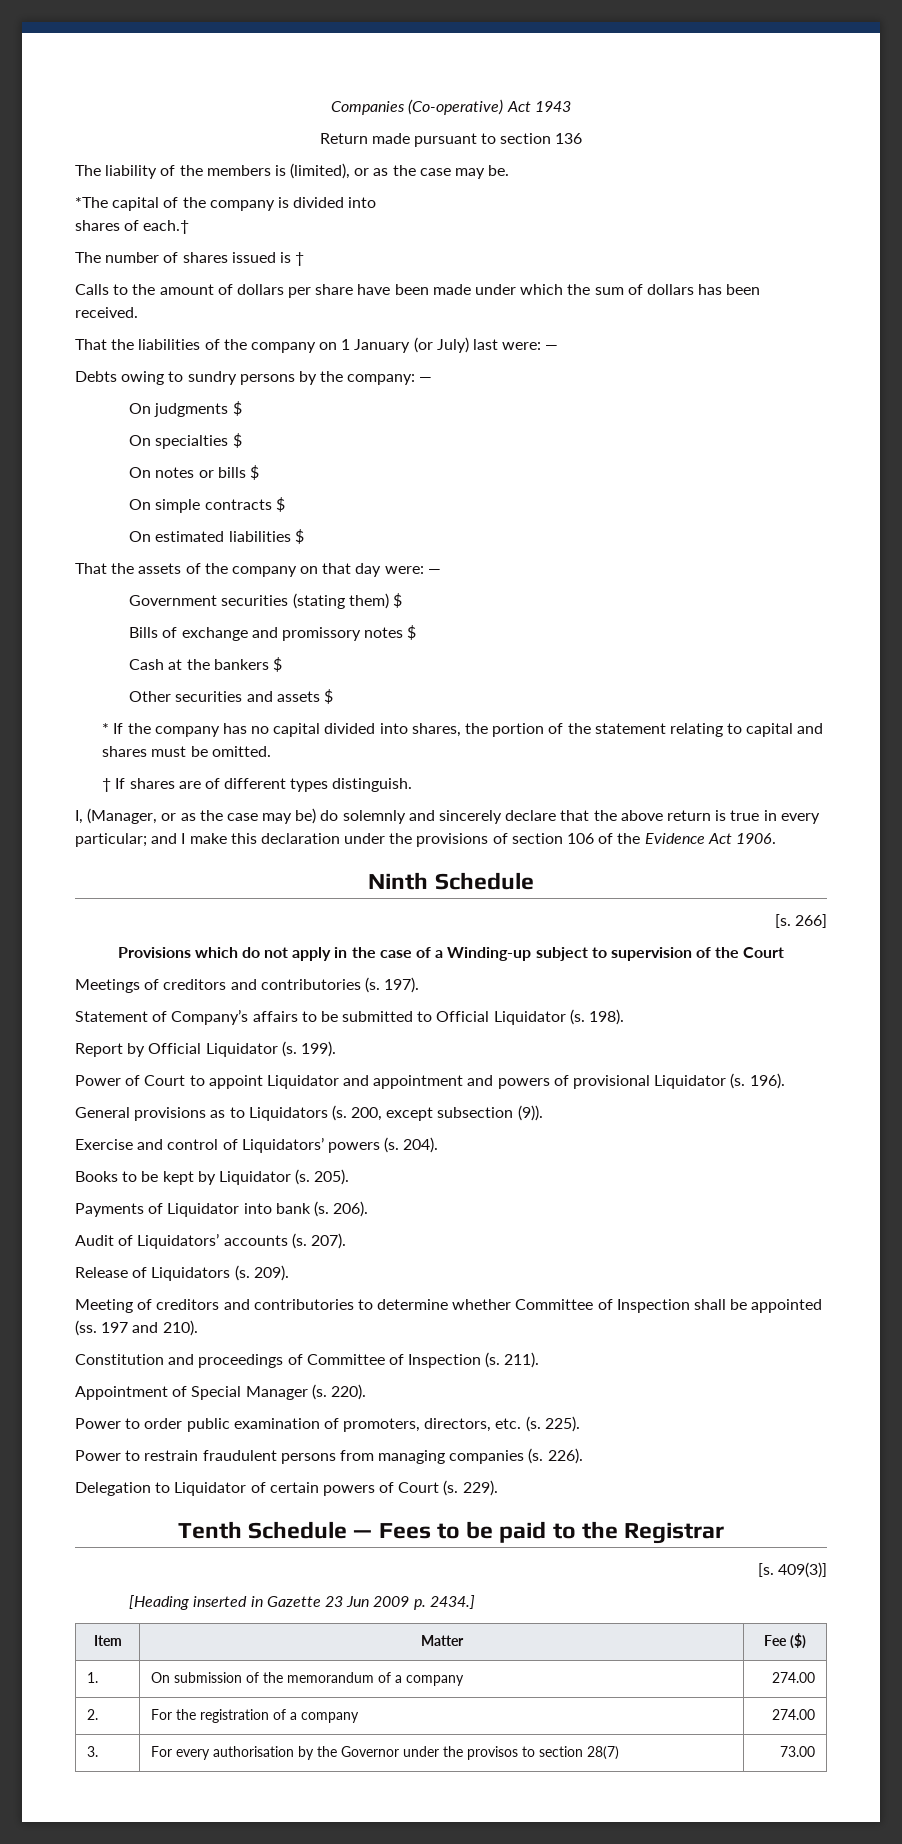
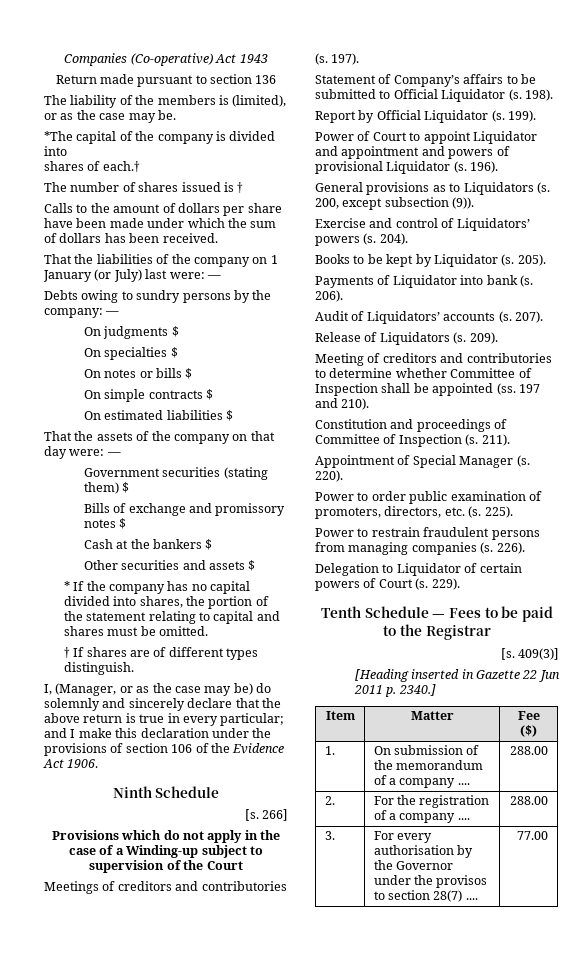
[325,1595,475,1610] 23 Jun 2009 p. 2434.] -> [522,670,560,682] [353,684,436,697] 22 Jun 2011 p. 2340.]
[771,1672,815,1683] | 274.00 -> [457,783,470,785] [510,746,549,755] .... | 288.00
[771,1709,815,1720] | 274.00 -> [457,818,470,820] [510,796,549,805] .... | 288.00
[779,1746,815,1757] | 73.00 -> [465,898,478,900] [517,831,549,840] .... | 77.00

